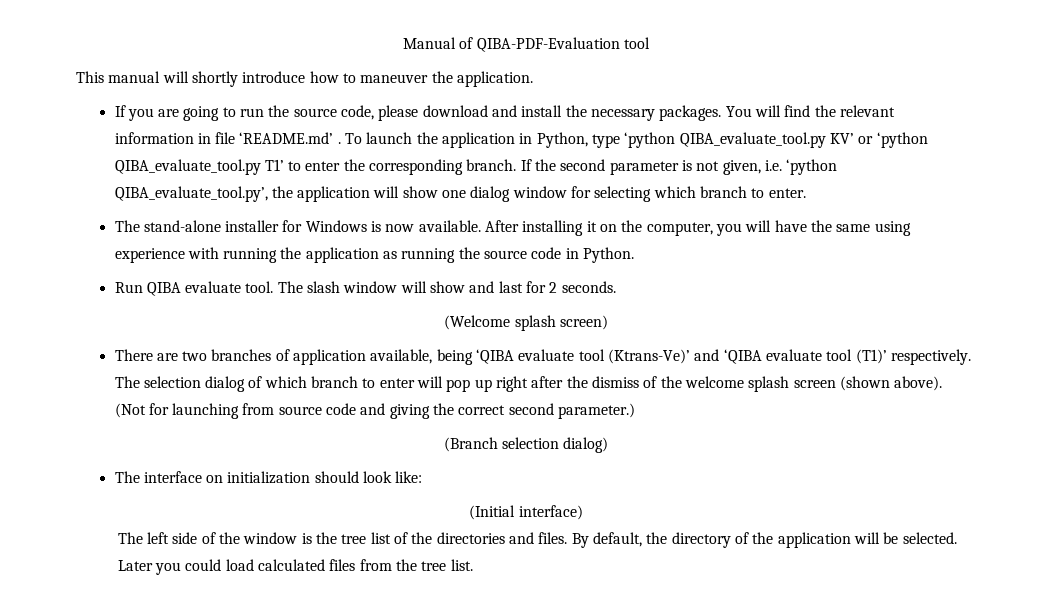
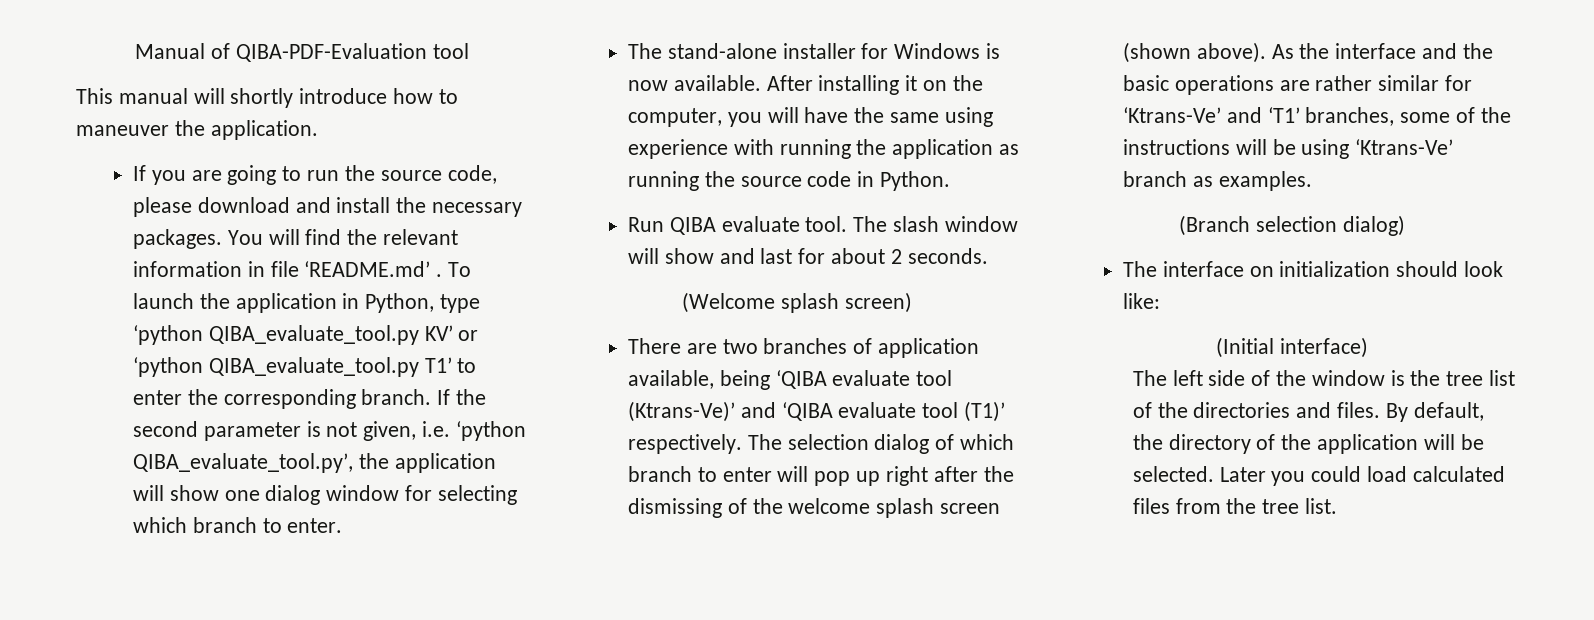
(547, 287) none -> [831,248,886,264] about
[592,376,640,388] dismiss -> [628,498,723,518] dismissing
[114,403,636,419] (Not for launching from source code and giving the correct second parameter.) -> [1271,43,1493,59] [1123,75,1473,95] [1123,107,1511,126] [1123,139,1454,159] [1123,171,1312,191] As the interface and the basic operations are rather similar for ‘Ktrans-Ve’ and ‘T1’ branches, some of the instructions will be using ‘Ktrans-Ve’ branch as examples.

